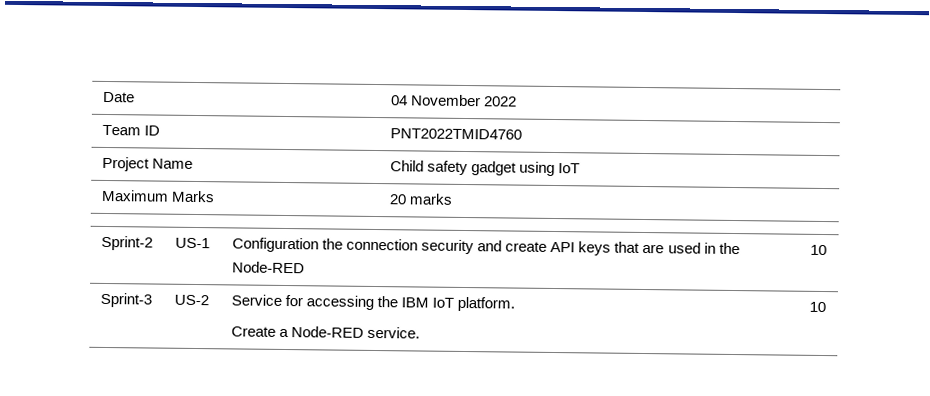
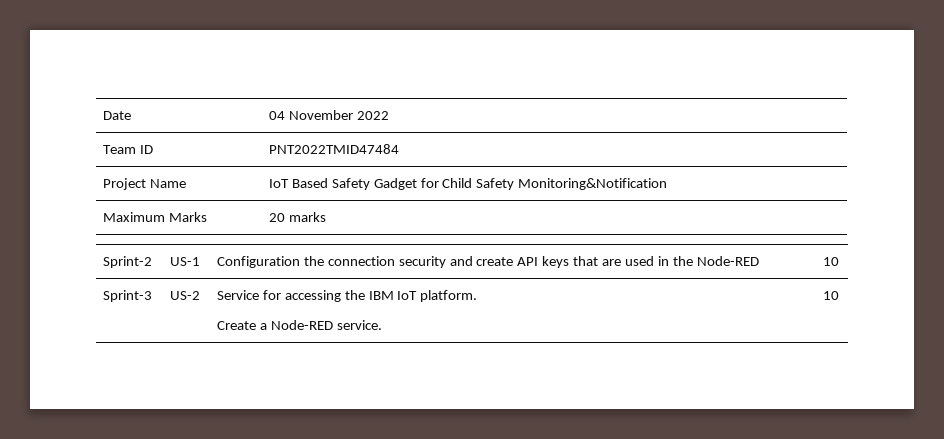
[390,128,523,140] PNT2022TMID4760 -> [268,144,399,154] PNT2022TMID47484
[390,160,581,177] Child safety gadget using IoT -> [268,178,668,190] IoT Based Safety Gadget for Child Safety Monitoring&Notification

